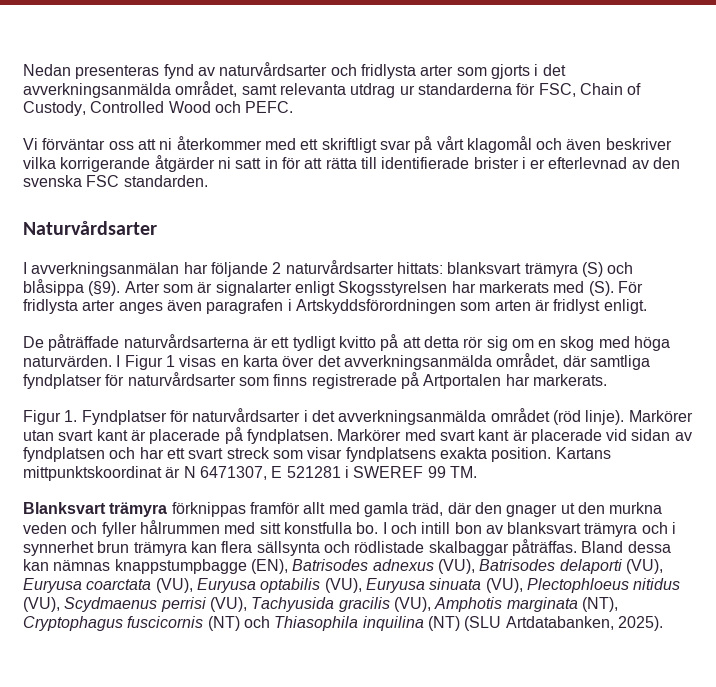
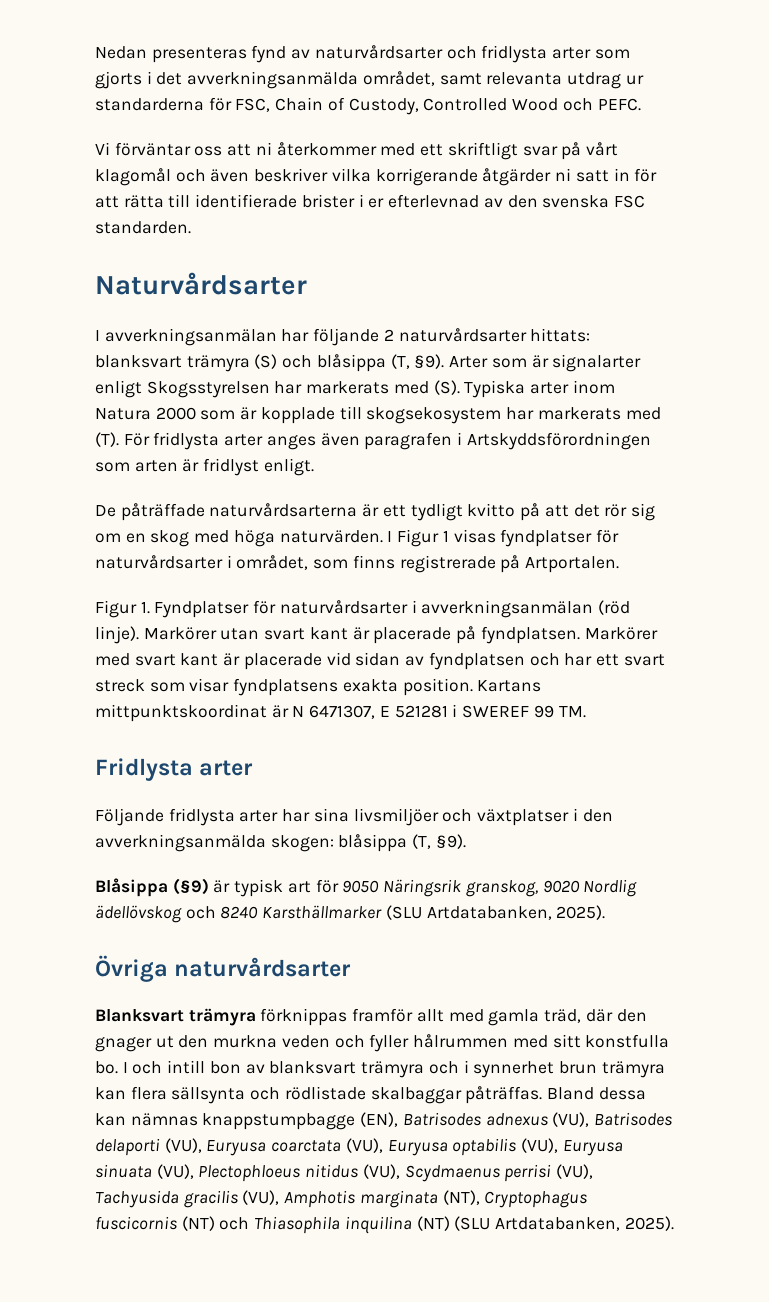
[88,281,121,296] (§9). -> [390,354,445,369] (T, §9).
(614, 288) none -> [464,380,615,398] [95,406,661,424] [95,432,119,447] Typiska arter inom Natura 2000 som är kopplade till skogsekosystem har markerats med (T).
[423,336,459,348] detta -> [573,504,600,517] det
[220,353,650,370] en karta över det avverkningsanmälda området, där samtliga -> (496, 536) none
(236, 379) none -> [226,555,309,570] i området,
[423,374,607,389] Artportalen har markerats. -> [525,556,620,573] Artportalen.
[311,408,550,425] det avverkningsanmälda området -> [421,600,594,618] avverkningsanmälan
(477, 472) none -> [95,758,254,781] [95,808,613,826] [95,834,466,852] [95,878,638,897] [95,905,606,923] [95,955,352,982] // Fridlysta arter // Följande fridlysta arter har sina livsmiljöer och växtplatser i den avverkningsanmälda skogen: blåsippa (T, §9). // Blåsippa (§9) är typisk art för 9050 Näringsrik granskog, 9020 Nordlig ädellövskog och 8240 Karsthällmarker (SLU Artdatabanken, 2025). // Övriga naturvårdsarter

